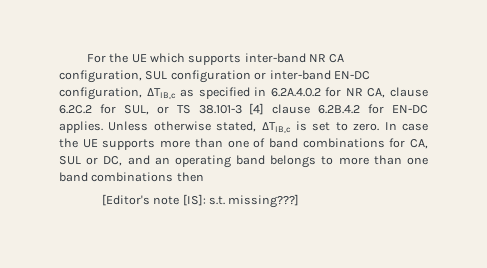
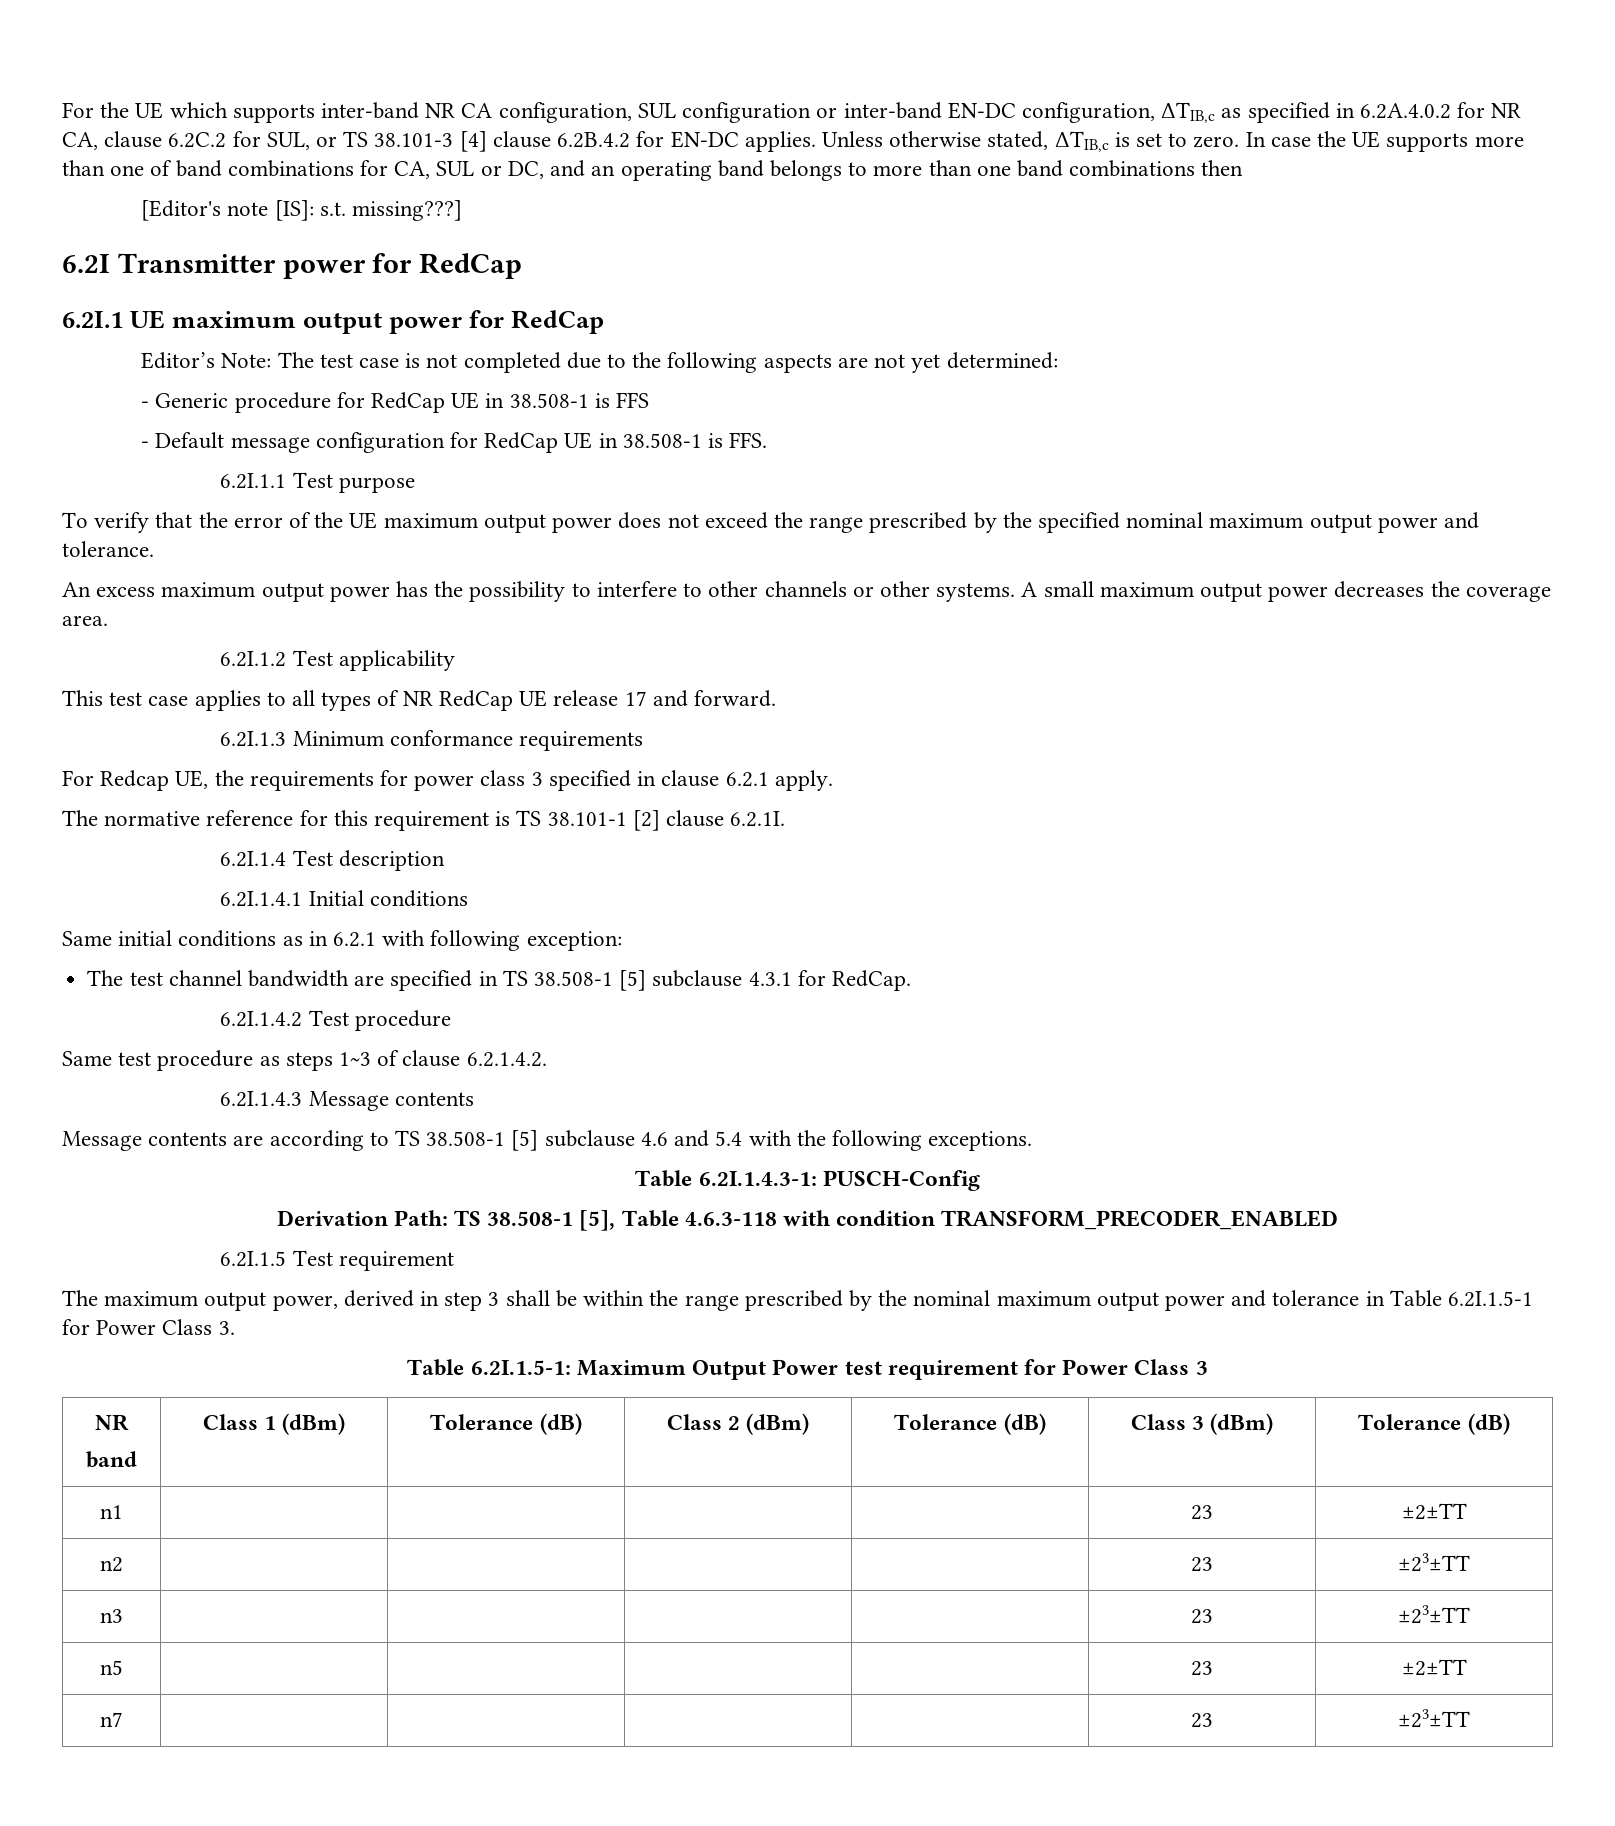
(300, 201) none -> [62,253,523,279] [62,310,605,334] [141,352,1058,373] [141,392,650,413] [141,432,768,453] [220,472,415,493] [62,512,1480,533] [62,541,154,557] [62,581,1551,602] [62,615,108,626] [220,650,455,671] [62,690,776,711] [220,730,643,751] [62,770,833,791] [62,810,786,831] [220,850,445,871] [220,890,468,907] [62,930,622,951] [87,970,912,991] [220,1010,451,1031] [62,1050,547,1071] [220,1091,474,1111] [62,1130,1033,1151] [635,1170,980,1191] [276,1210,1339,1231] [220,1250,454,1271] [62,1290,1534,1311] [62,1319,235,1335] [407,1359,1208,1380] [95,1414,129,1431] [86,1451,137,1468] [202,1413,346,1435] [430,1413,582,1435] [666,1413,810,1435] [894,1413,1046,1435] [1130,1413,1274,1435] [1358,1413,1510,1435] [100,1505,123,1519] [1191,1505,1213,1520] [1401,1503,1467,1520] [100,1557,123,1572] [1191,1557,1213,1572] [1398,1553,1470,1572] [100,1609,123,1623] [1191,1609,1213,1624] [1398,1605,1470,1624] [100,1660,123,1675] [1191,1661,1213,1676] [1401,1659,1467,1676] [100,1712,123,1727] [1191,1713,1213,1728] [1398,1709,1470,1728] // 6.2I Transmitter power for RedCap // 6.2I.1 UE maximum output power for RedCap // Editor’s Note: The test case is not completed due to the following aspects are not yet determined: // - Generic procedure for RedCap UE in 38.508-1 is FFS // - Default message configuration for RedCap UE in 38.508-1 is FFS. // 6.2I.1.1 Test purpose // To verify that the error of the UE maximum output power does not exceed the range prescribed by the specified nominal maximum output power and tolerance. // An excess maximum output power has the possibility to interfere to other channels or other systems. A small maximum output power decreases the coverage area. // 6.2I.1.2 Test applicability // This test case applies to all types of NR RedCap UE release 17 and forward. // 6.2I.1.3 Minimum conformance requirements // For Redcap UE, the requirements for power class 3 specified in clause 6.2.1 apply. // The normative reference for this requirement is TS 38.101-1 [2] clause 6.2.1I. // 6.2I.1.4 Test description // 6.2I.1.4.1 Initial conditions // Same initial conditions as in 6.2.1 with following exception: // The test channel bandwidth are specified in TS 38.508-1 [5] subclause 4.3.1 for RedCap. // 6.2I.1.4.2 Test procedure // Same test procedure as steps 1~3 of clause 6.2.1.4.2. // 6.2I.1.4.3 Message contents // Message contents are according to TS 38.508-1 [5] subclause 4.6 and 5.4 with the following exceptions. // Table 6.2I.1.4.3-1: PUSCH-Config // Derivation Path: TS 38.508-1 [5], Table 4.6.3-118 with condition TRANSFORM_PRECODER_ENABLED // 6.2I.1.5 Test requirement // The maximum output power, derived in step 3 shall be within the range prescribed by the nominal maximum output power and tolerance in Table 6.2I.1.5-1 for Power Class 3. // Table 6.2I.1.5-1: Maximum Output Power test requirement for Power Class 3 // NR // band | Class 1 (dBm) | Tolerance (dB) | Class 2 (dBm) | Tolerance (dB) | Class 3 (dBm) | Tolerance (dB) // n1 | | | | | 23 | ±2±TT // n2 | | | | | 23 | ±23±TT // n3 | | | | | 23 | ±23±TT // n5 | | | | | 23 | ±2±TT // n7 | | | | | 23 | ±23±TT

